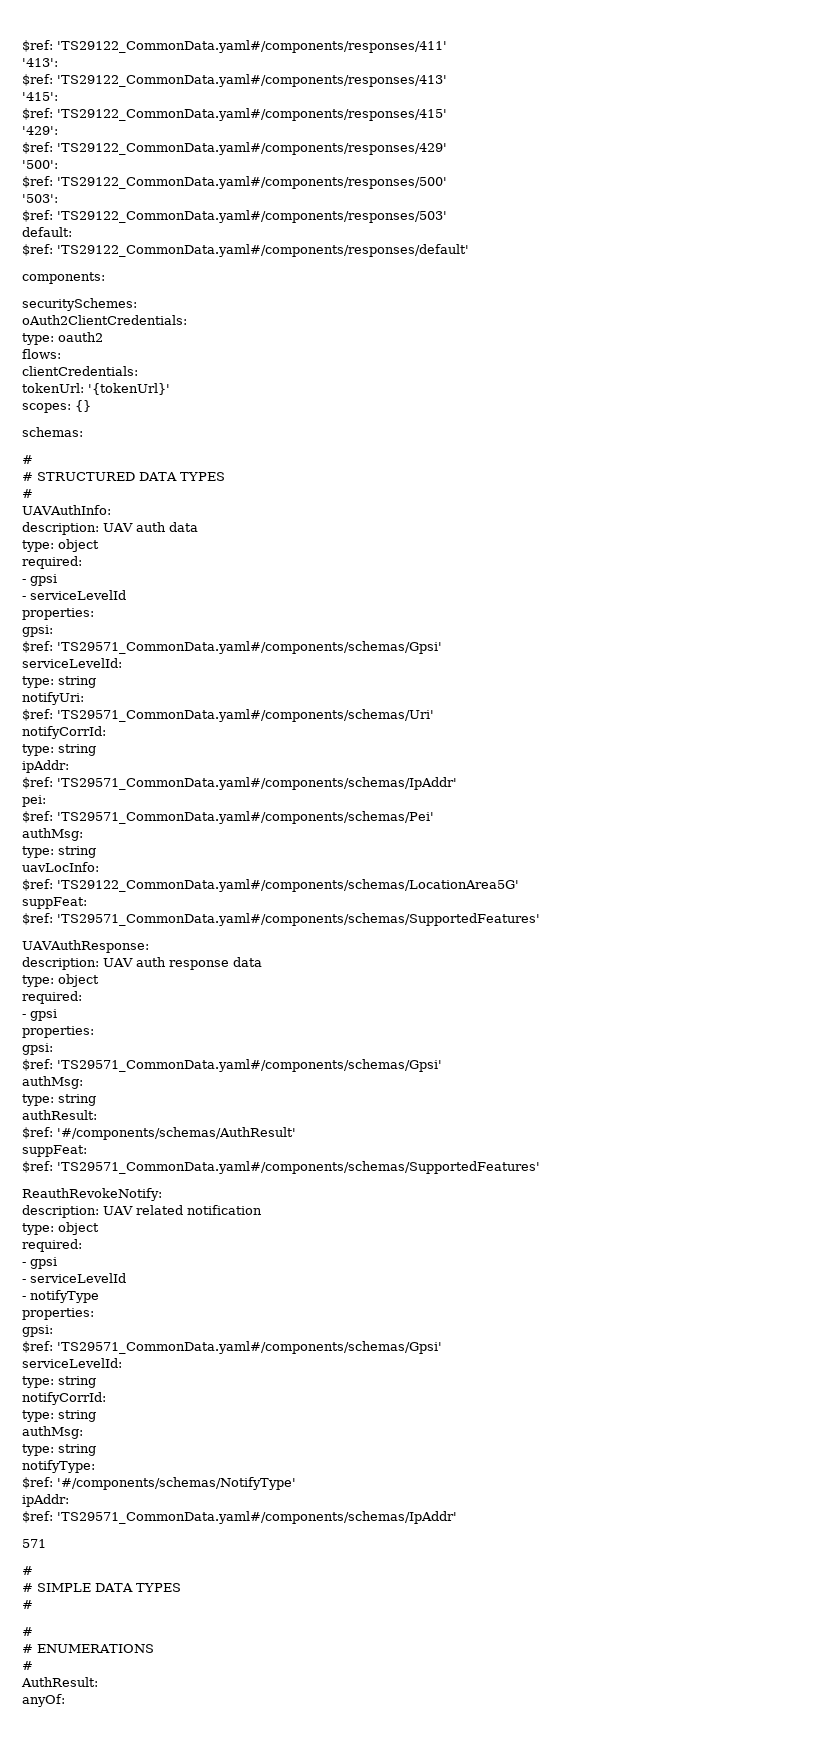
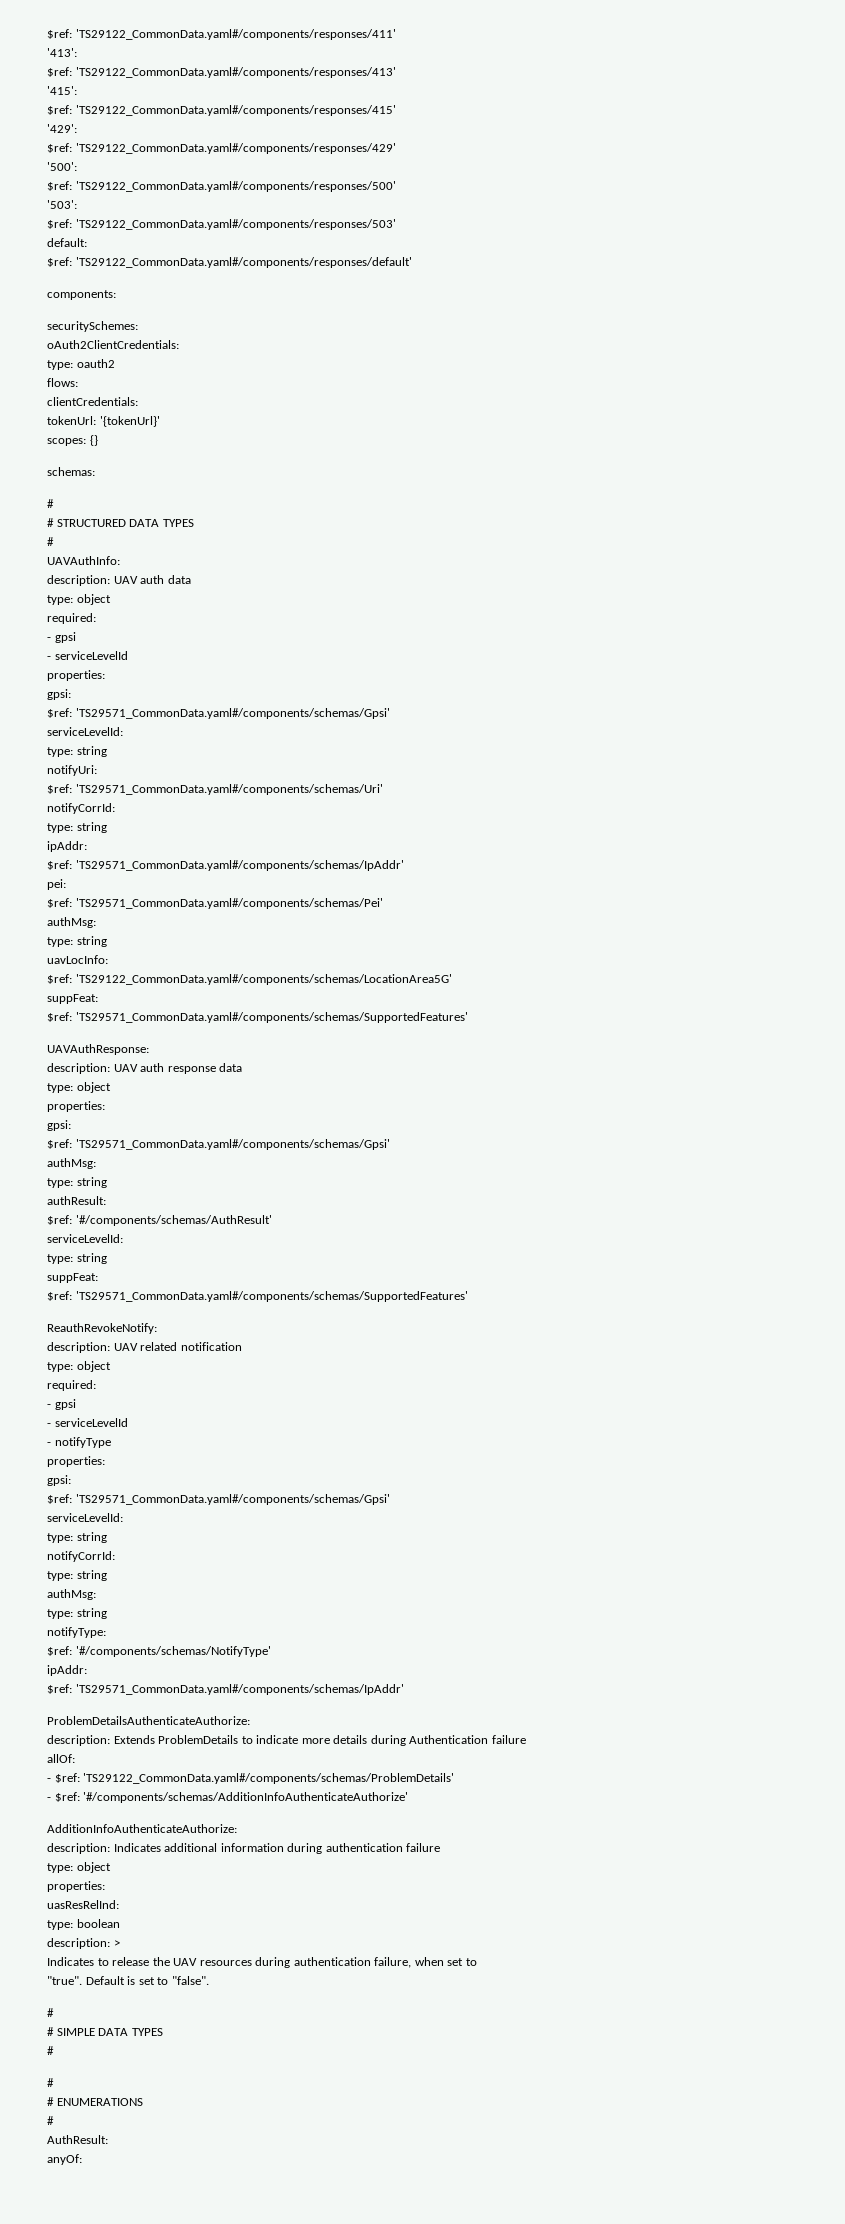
[22,991,82,1004] [22,1009,57,1021] // required: // - gpsi -> (111, 1087) none
(296, 1133) none -> [47,1234,123,1243] [47,1253,107,1264] // serviceLevelId: // type: string
[22,1539,46,1548] 571 -> [47,1716,250,1725] [47,1735,526,1746] [47,1754,75,1763] [47,1773,455,1784] [47,1792,409,1803] [47,1824,237,1833] [47,1843,441,1854] [47,1862,111,1873] [47,1881,105,1892] [47,1900,119,1909] [47,1919,120,1930] [47,1938,120,1949] [47,1957,477,1968] [47,1976,209,1985] ProblemDetailsAuthenticateAuthorize: // description: Extends ProblemDetails to indicate more details during Authentication failure // allOf: // - $ref: 'TS29122_CommonData.yaml#/components/schemas/ProblemDetails' // - $ref: '#/components/schemas/AdditionInfoAuthenticateAuthorize' // AdditionInfoAuthenticateAuthorize: // description: Indicates additional information during authentication failure // type: object // properties: // uasResRelInd: // type: boolean // description: > // Indicates to release the UAV resources during authentication failure, when set to // "true". Default is set to "false".

